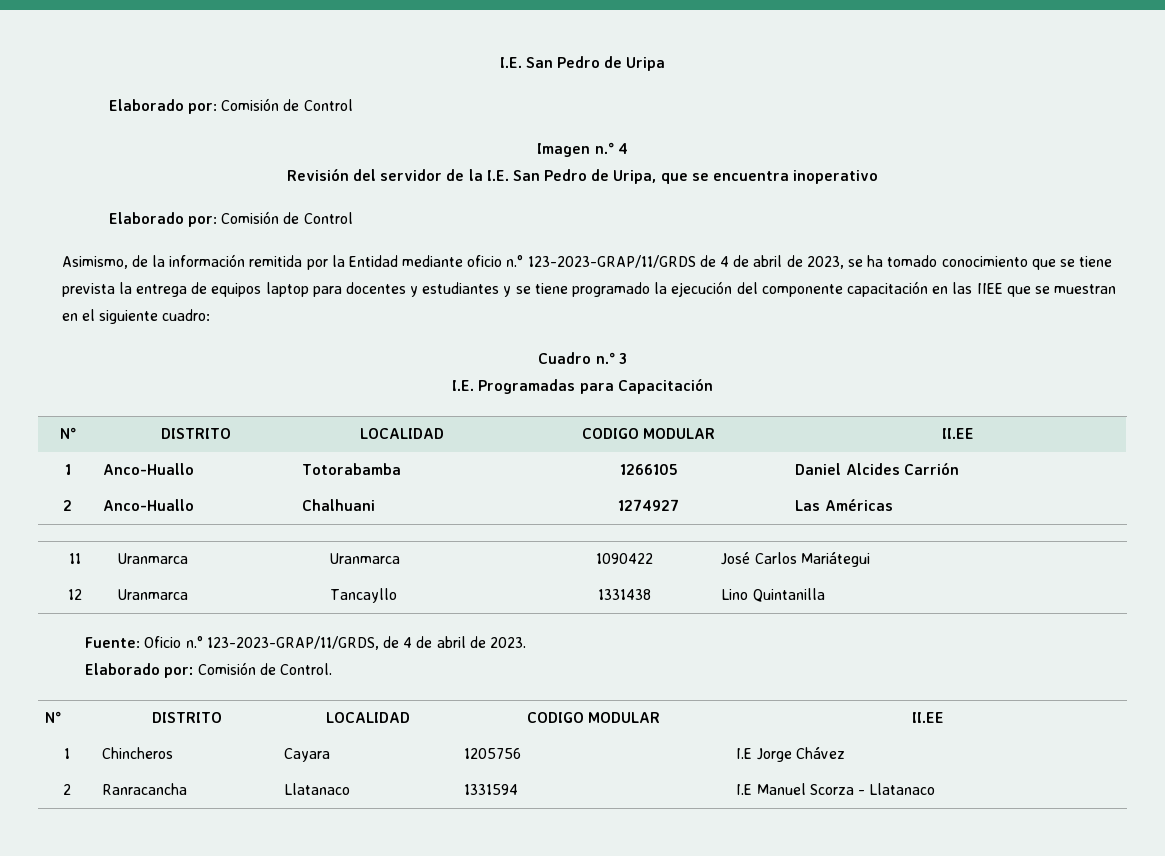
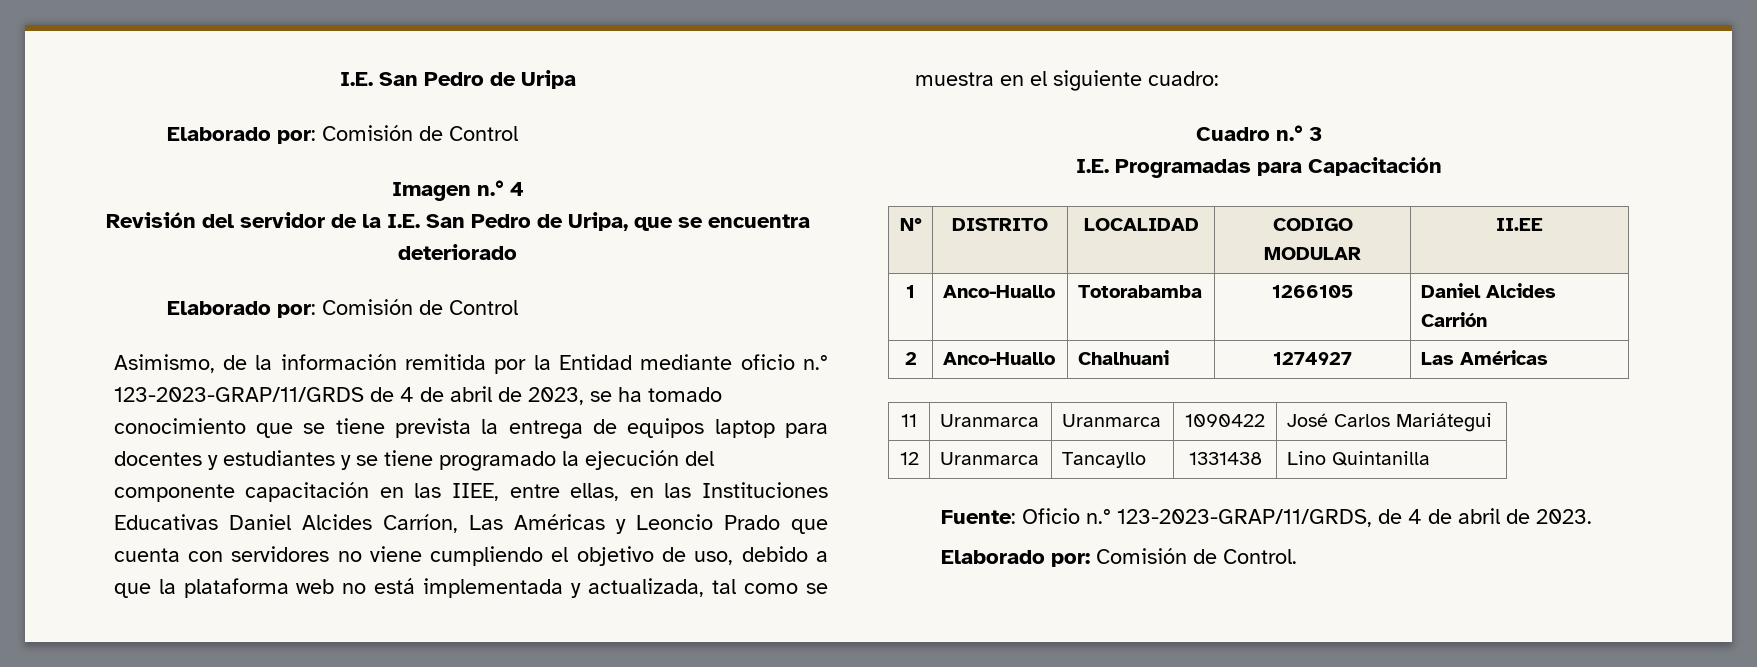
[793,170,879,184] inoperativo -> [398,244,517,260] deteriorado
[976,283,1117,297] IIEE que se muestran -> [452,482,828,501] [113,514,828,534] [113,546,828,566] [113,578,829,598] [914,72,994,86] IIEE, entre ellas, en las Instituciones Educativas Daniel Alcides Carríon, Las Américas y Leoncio Prado que cuenta con servidores no viene cumpliendo el objetivo de uso, debido a que la plataforma web no está implementada y actualizada, tal como se muestra
[45,711,62,723] [151,712,222,723] [325,712,410,723] [526,712,661,723] [912,712,944,723] [64,748,70,759] [102,747,174,759] [284,748,331,762] [464,748,522,759] [736,747,845,762] [63,784,71,795] [102,783,188,795] [284,783,351,795] [464,784,519,795] [736,783,936,795] // N° | DISTRITO | LOCALIDAD | CODIGO MODULAR | II.EE // 1 | Chincheros | Cayara | 1205756 | I.E Jorge Chávez // 2 | Ranracancha | Llatanaco | 1331594 | I.E Manuel Scorza - Llatanaco -> (1298, 556) none

